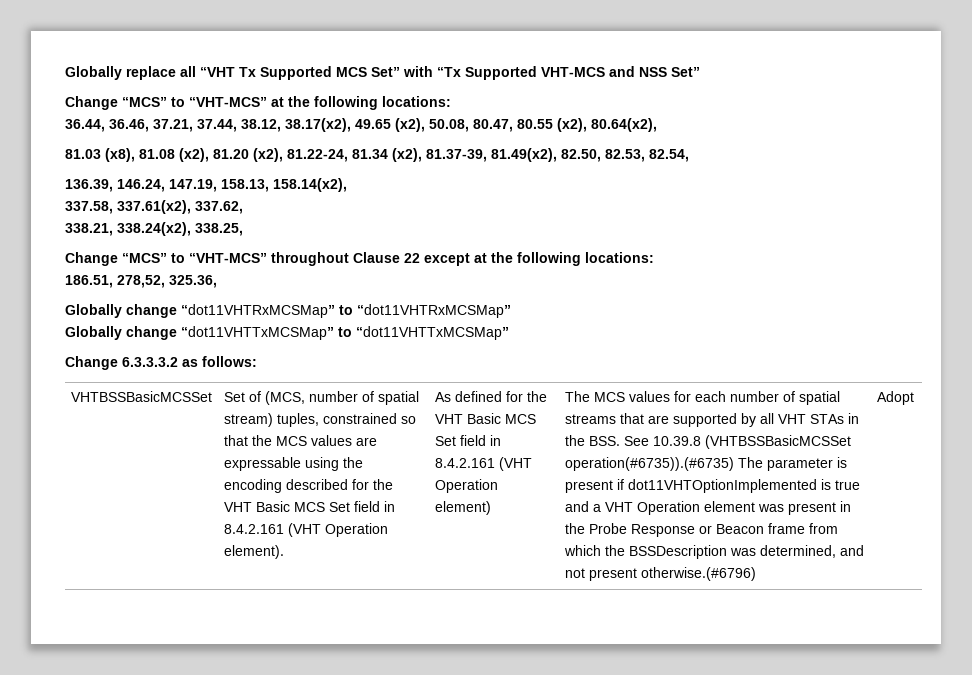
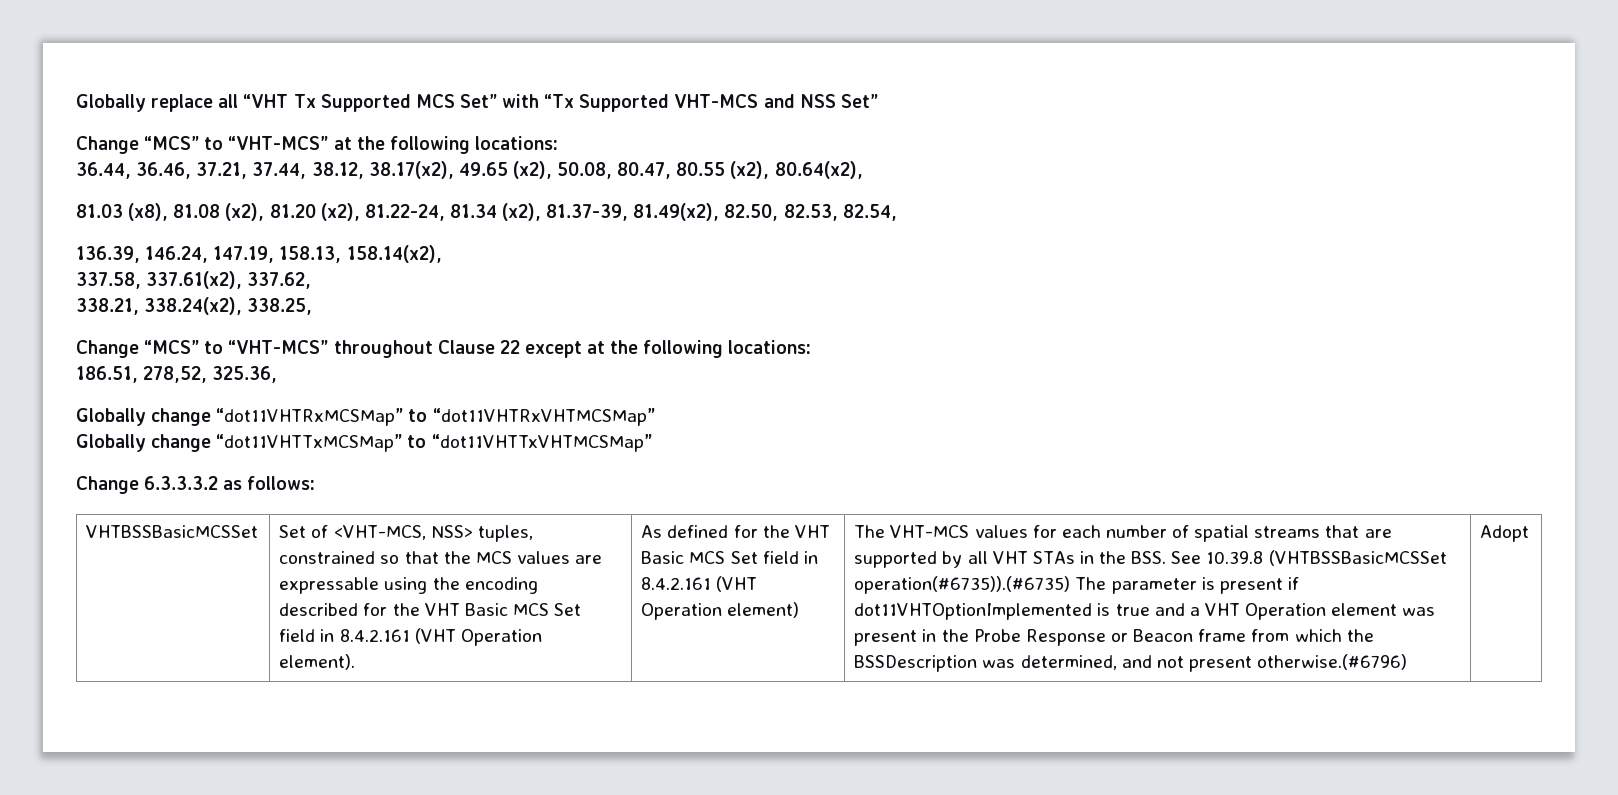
[357,304,511,318] “dot11VHTRxMCSMap” -> [432,408,655,426] “dot11VHTRxVHTMCSMap”
[356,326,509,340] “dot11VHTTxMCSMap” -> [431,434,653,452] “dot11VHTTxVHTMCSMap”
[264,391,419,405] [223,413,273,427] (MCS, number of spatial stream) -> [333,525,473,540] <VHT-MCS, NSS>
[593,392,625,402] MCS -> [890,525,970,538] VHT-MCS

